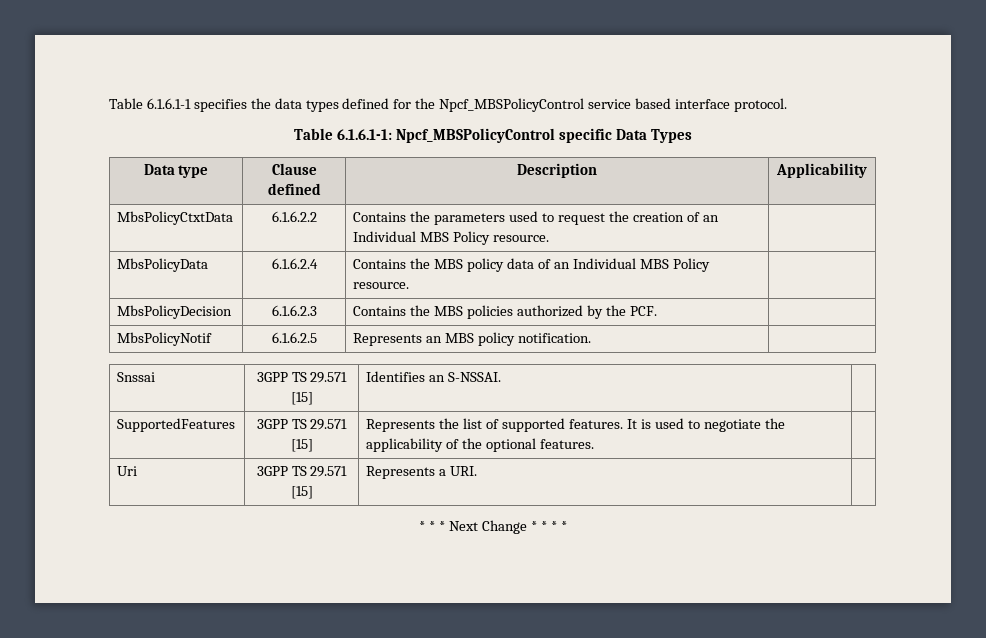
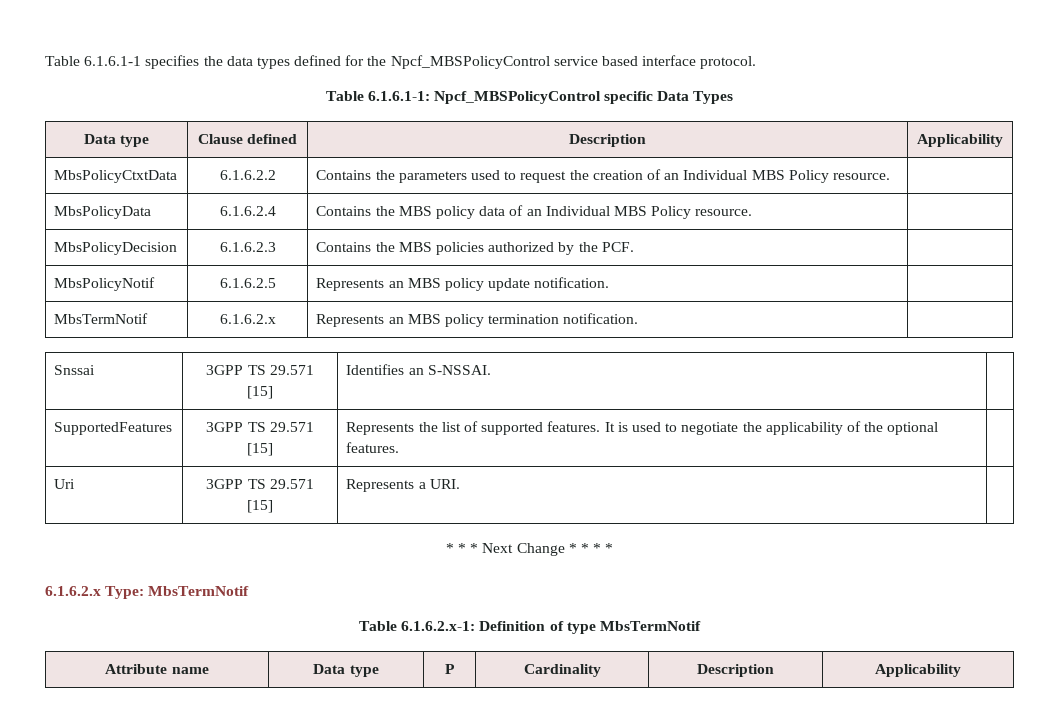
(516, 339) none -> [488,277,610,291] [54,313,149,324] [219,314,276,324] [316,314,560,327] update notification. | // MbsTermNotif | 6.1.6.2.x | Represents an MBS policy termination
(567, 526) none -> [45,586,250,599] [359,621,701,634] [105,664,209,674] [313,664,379,677] [445,664,455,674] [523,664,601,677] [697,664,774,677] [875,664,961,677] // 6.1.6.2.x Type: MbsTermNotif // Table 6.1.6.2.x-1: Definition of type MbsTermNotif // Attribute name | Data type | P | Cardinality | Description | Applicability

